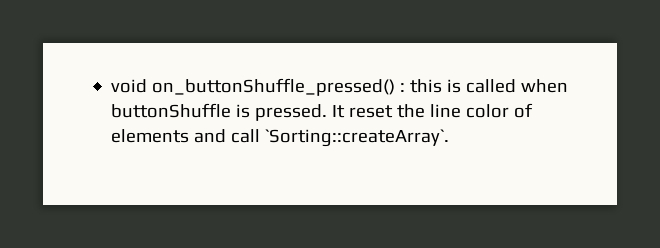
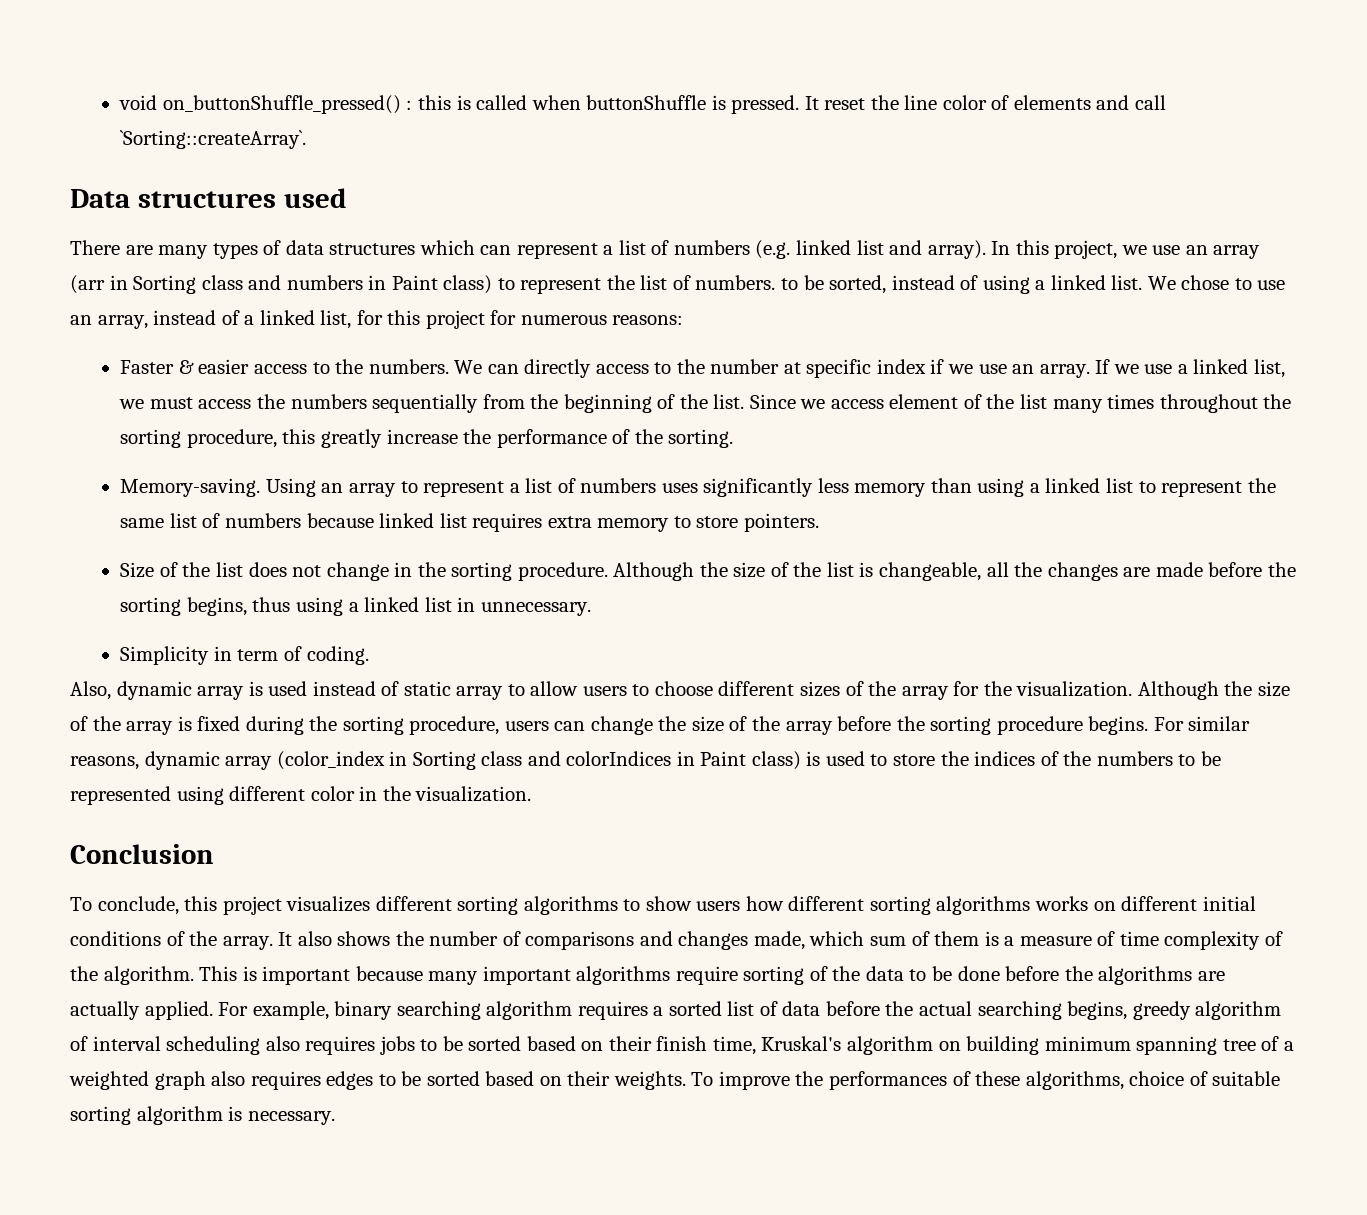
(450, 138) none -> [70,188,347,208] [70,240,1261,259] [70,275,1286,294] [70,310,684,329] [120,359,1285,378] [119,394,1292,413] [120,429,734,448] [120,478,1276,497] [120,513,819,532] [120,562,1296,581] [120,597,591,616] [120,646,369,665] [70,681,1290,700] [70,716,1251,735] [70,751,1221,770] [70,786,532,805] [70,844,214,864] [70,896,1256,915] [70,931,1283,950] [70,966,1225,985] [70,1001,1282,1020] [70,1036,1294,1055] [69,1071,1281,1090] [70,1106,335,1125] // Data structures used // There are many types of data structures which can represent a list of numbers (e.g. linked list and array). In this project, we use an array (arr in Sorting class and numbers in Paint class) to represent the list of numbers. to be sorted, instead of using a linked list. We chose to use an array, instead of a linked list, for this project for numerous reasons: // Faster & easier access to the numbers. We can directly access to the number at specific index if we use an array. If we use a linked list, we must access the numbers sequentially from the beginning of the list. Since we access element of the list many times throughout the sorting procedure, this greatly increase the performance of the sorting. // Memory-saving. Using an array to represent a list of numbers uses significantly less memory than using a linked list to represent the same list of numbers because linked list requires extra memory to store pointers. // Size of the list does not change in the sorting procedure. Although the size of the list is changeable, all the changes are made before the sorting begins, thus using a linked list in unnecessary. // Simplicity in term of coding. // Also, dynamic array is used instead of static array to allow users to choose different sizes of the array for the visualization. Although the size of the array is fixed during the sorting procedure, users can change the size of the array before the sorting procedure begins. For similar reasons, dynamic array (color_index in Sorting class and colorIndices in Paint class) is used to store the indices of the numbers to be represented using different color in the visualization. // Conclusion // To conclude, this project visualizes different sorting algorithms to show users how different sorting algorithms works on different initial conditions of the array. It also shows the number of comparisons and changes made, which sum of them is a measure of time complexity of the algorithm. This is important because many important algorithms require sorting of the data to be done before the algorithms are actually applied. For example, binary searching algorithm requires a sorted list of data before the actual searching begins, greedy algorithm of interval scheduling also requires jobs to be sorted based on their finish time, Kruskal's algorithm on building minimum spanning tree of a weighted graph also requires edges to be sorted based on their weights. To improve the performances of these algorithms, choice of suitable sorting algorithm is necessary.

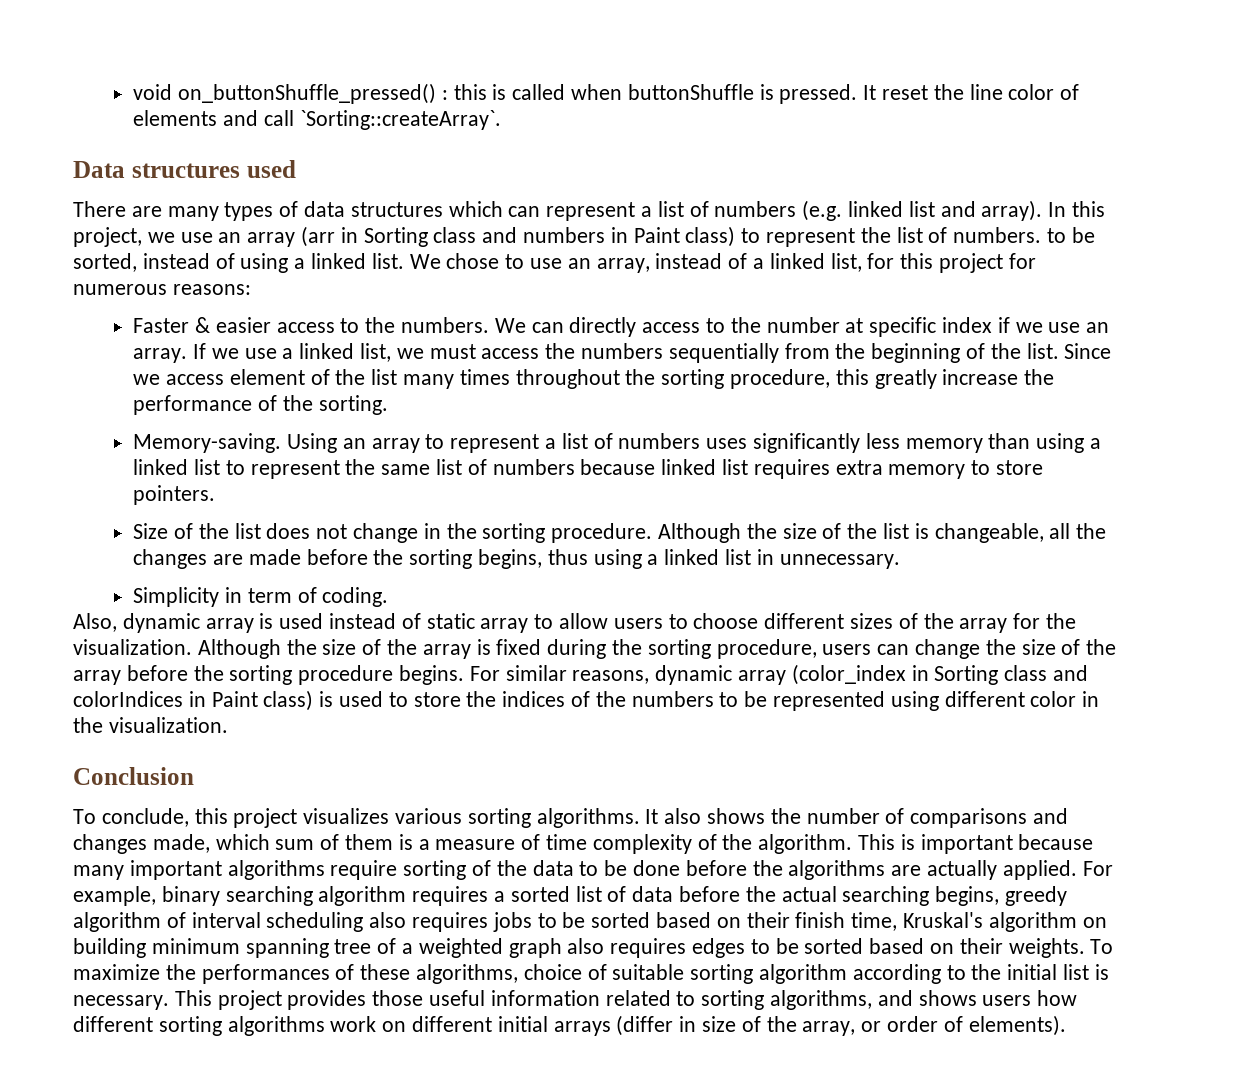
[375,896,1256,915] [70,931,273,950] different sorting algorithms to show users how different sorting algorithms works on different initial conditions of the array. -> [395,808,640,828] various sorting algorithms.
[718,1071,790,1090] improve -> [73,964,160,980] maximize
[228,1106,335,1125] is necessary. -> [852,964,1109,984] [73,990,1078,1010] [73,1015,1066,1036] according to the initial list is necessary. This project provides those useful information related to sorting algorithms, and shows users how different sorting algorithms work on different initial arrays (differ in size of the array, or order of elements).

